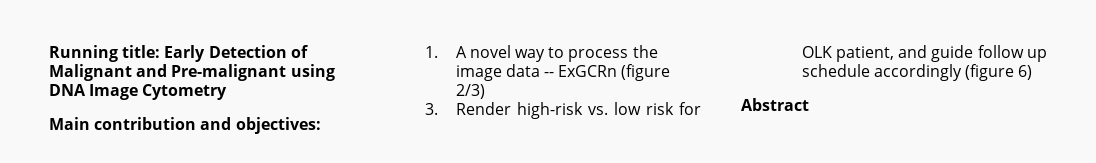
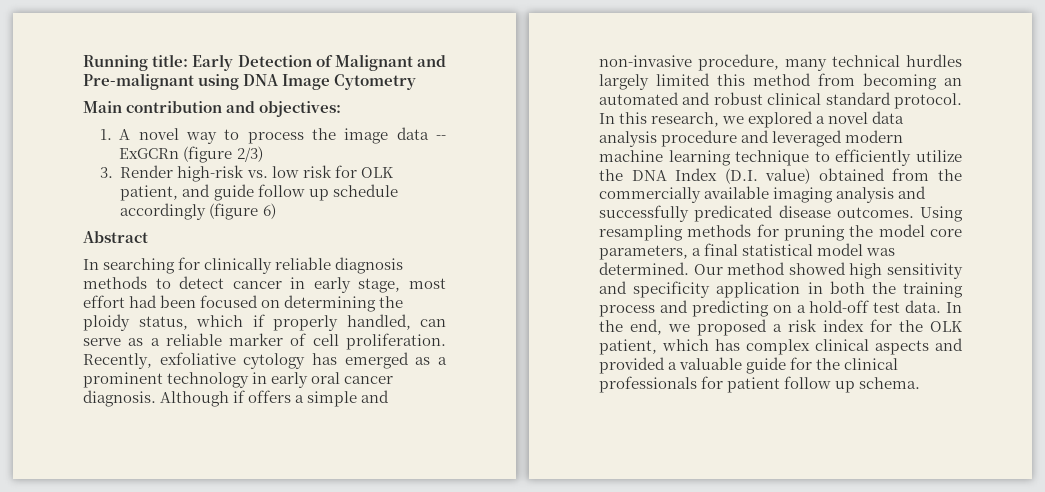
(809, 104) none -> [83,257,404,274] [83,276,446,293] [83,295,404,312] [83,314,446,331] [83,333,446,350] [83,352,448,369] [83,372,394,388] [83,390,390,407] [599,54,962,71] [599,73,962,90] [599,92,962,109] [599,111,905,128] [599,130,904,147] [599,149,962,166] [599,168,962,184] [599,186,927,203] [599,205,963,222] [599,224,962,241] [599,243,896,260] [599,262,963,279] [599,281,963,298] [599,300,962,317] [599,319,962,336] [599,338,963,355] [599,357,899,374] [599,376,921,393] // In searching for clinically reliable diagnosis methods to detect cancer in early stage, most effort had been focused on determining the ploidy status, which if properly handled, can serve as a reliable marker of cell proliferation. Recently, exfoliative cytology has emerged as a prominent technology in early oral cancer diagnosis. Although if offers a simple and non-invasive procedure, many technical hurdles largely limited this method from becoming an automated and robust clinical standard protocol. In this research, we explored a novel data analysis procedure and leveraged modern machine learning technique to efficiently utilize the DNA Index (D.I. value) obtained from the commercially available imaging analysis and successfully predicated disease outcomes. Using resampling methods for pruning the model core parameters, a final statistical model was determined. Our method showed high sensitivity and specificity application in both the training process and predicting on a hold-off test data. In the end, we proposed a risk index for the OLK patient, which has complex clinical aspects and provided a valuable guide for the clinical professionals for patient follow up schema.

